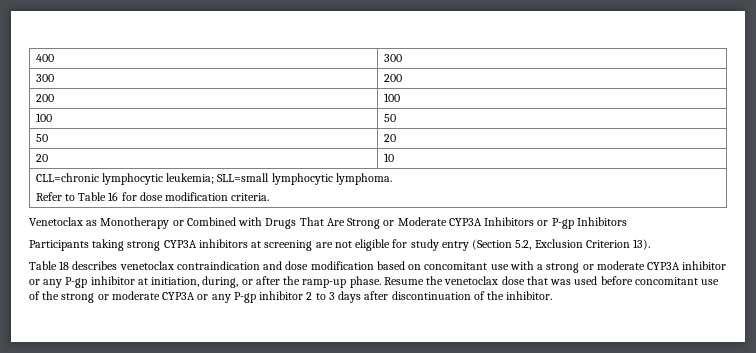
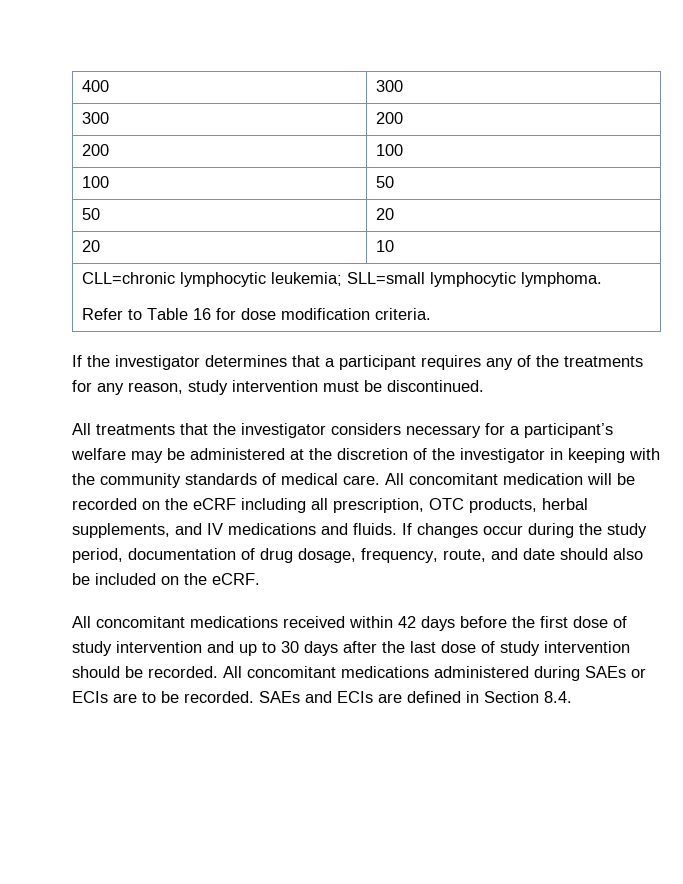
[29,217,627,229] [29,239,651,251] [29,261,727,273] [29,276,720,288] [29,291,553,303] Venetoclax as Monotherapy or Combined with Drugs That Are Strong or Moderate CYP3A Inhibitors or P-gp Inhibitors // Participants taking strong CYP3A inhibitors at screening are not eligible for study entry (Section 5.2, Exclusion Criterion 13). // Table 18 describes venetoclax contraindication and dose modification based on concomitant use with a strong or moderate CYP3A inhibitor or any P-gp inhibitor at initiation, during, or after the ramp-up phase. Resume the venetoclax dose that was used before concomitant use of the strong or moderate CYP3A or any P-gp inhibitor 2 to 3 days after discontinuation of the inhibitor. -> [72,355,643,370] [72,380,484,395] [72,423,613,438] [71,448,660,463] [72,473,635,488] [72,498,588,513] [72,523,647,538] [72,548,643,563] [72,573,260,585] [72,616,627,631] [72,641,630,656] [72,666,646,681] [72,691,572,703] If the investigator determines that a participant requires any of the treatments for any reason, study intervention must be discontinued. // All treatments that the investigator considers necessary for a participant’s welfare may be administered at the discretion of the investigator in keeping with the community standards of medical care. All concomitant medication will be recorded on the eCRF including all prescription, OTC products, herbal supplements, and IV medications and fluids. If changes occur during the study period, documentation of drug dosage, frequency, route, and date should also be included on the eCRF. // All concomitant medications received within 42 days before the first dose of study intervention and up to 30 days after the last dose of study intervention should be recorded. All concomitant medications administered during SAEs or ECIs are to be recorded. SAEs and ECIs are defined in Section 8.4.

